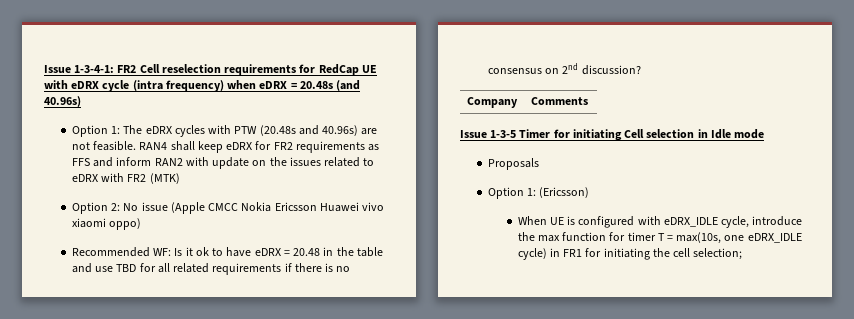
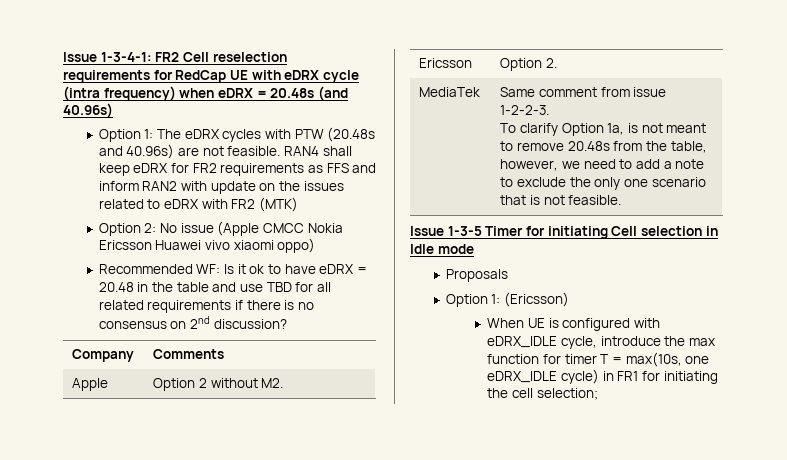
(588, 101) none -> [72,378,109,391] [153,378,284,391] [419,58,473,68] [500,58,557,71] [419,87,481,97] [500,87,667,97] [500,105,550,115] [500,123,707,136] [500,141,707,153] [500,159,705,171] [500,177,706,190] [500,195,622,205] // Apple | Option 2 without M2. // Ericsson | Option 2. // MediaTek | Same comment from issue 1-2-2-3. // To clarify Option 1a, is not meant to remove 20.48s from the table, however, we need to add a note to exclude the only one scenario that is not feasible.

